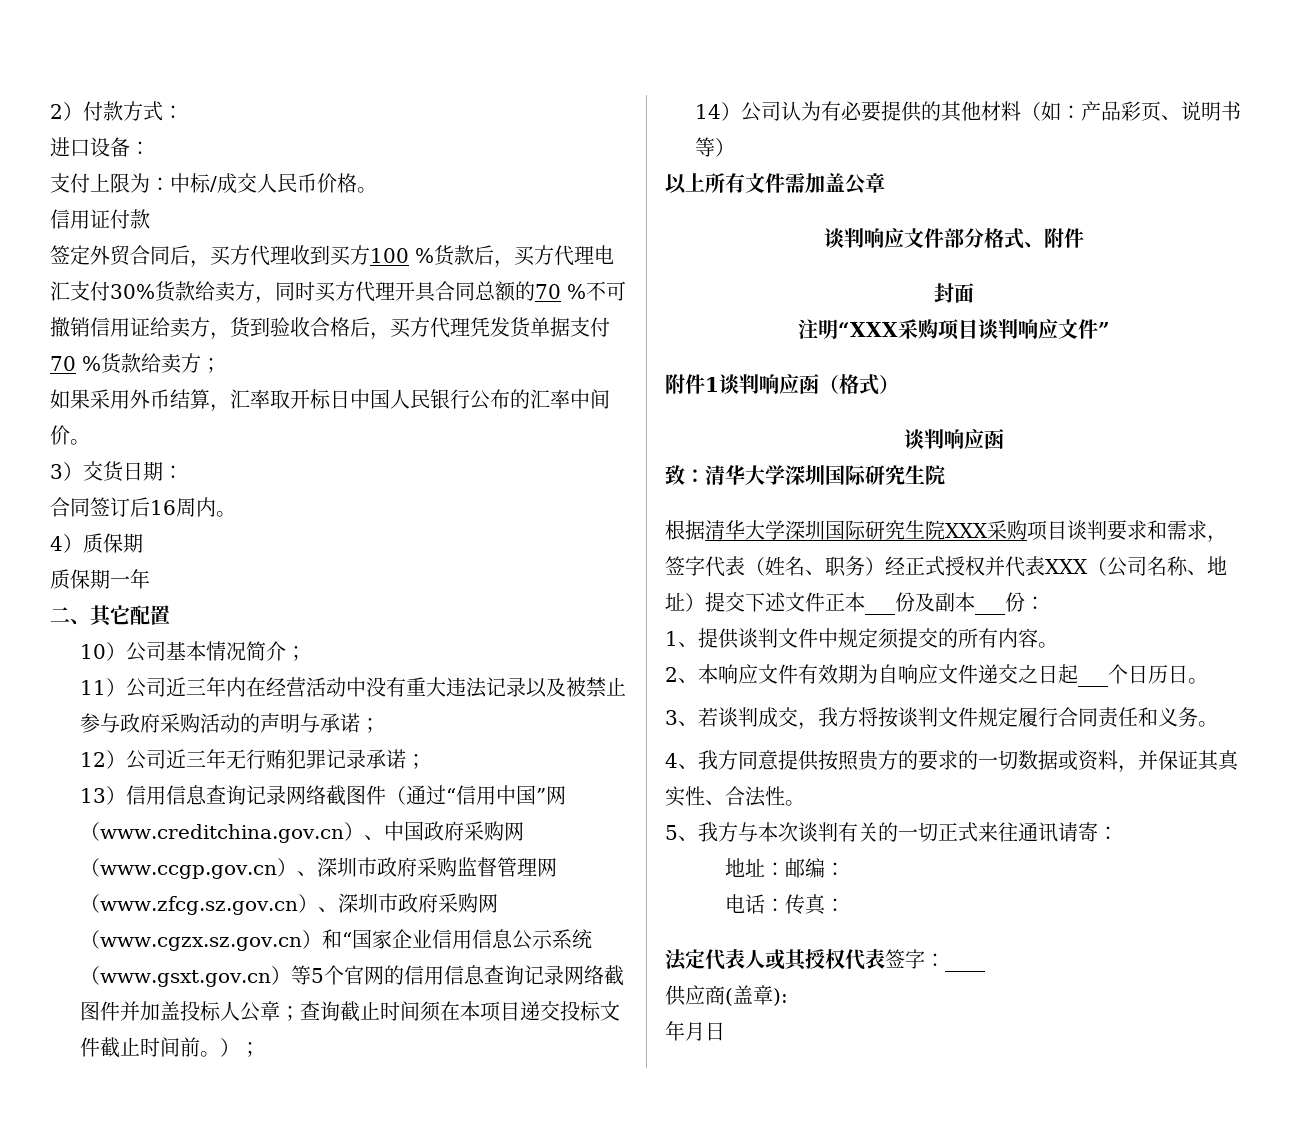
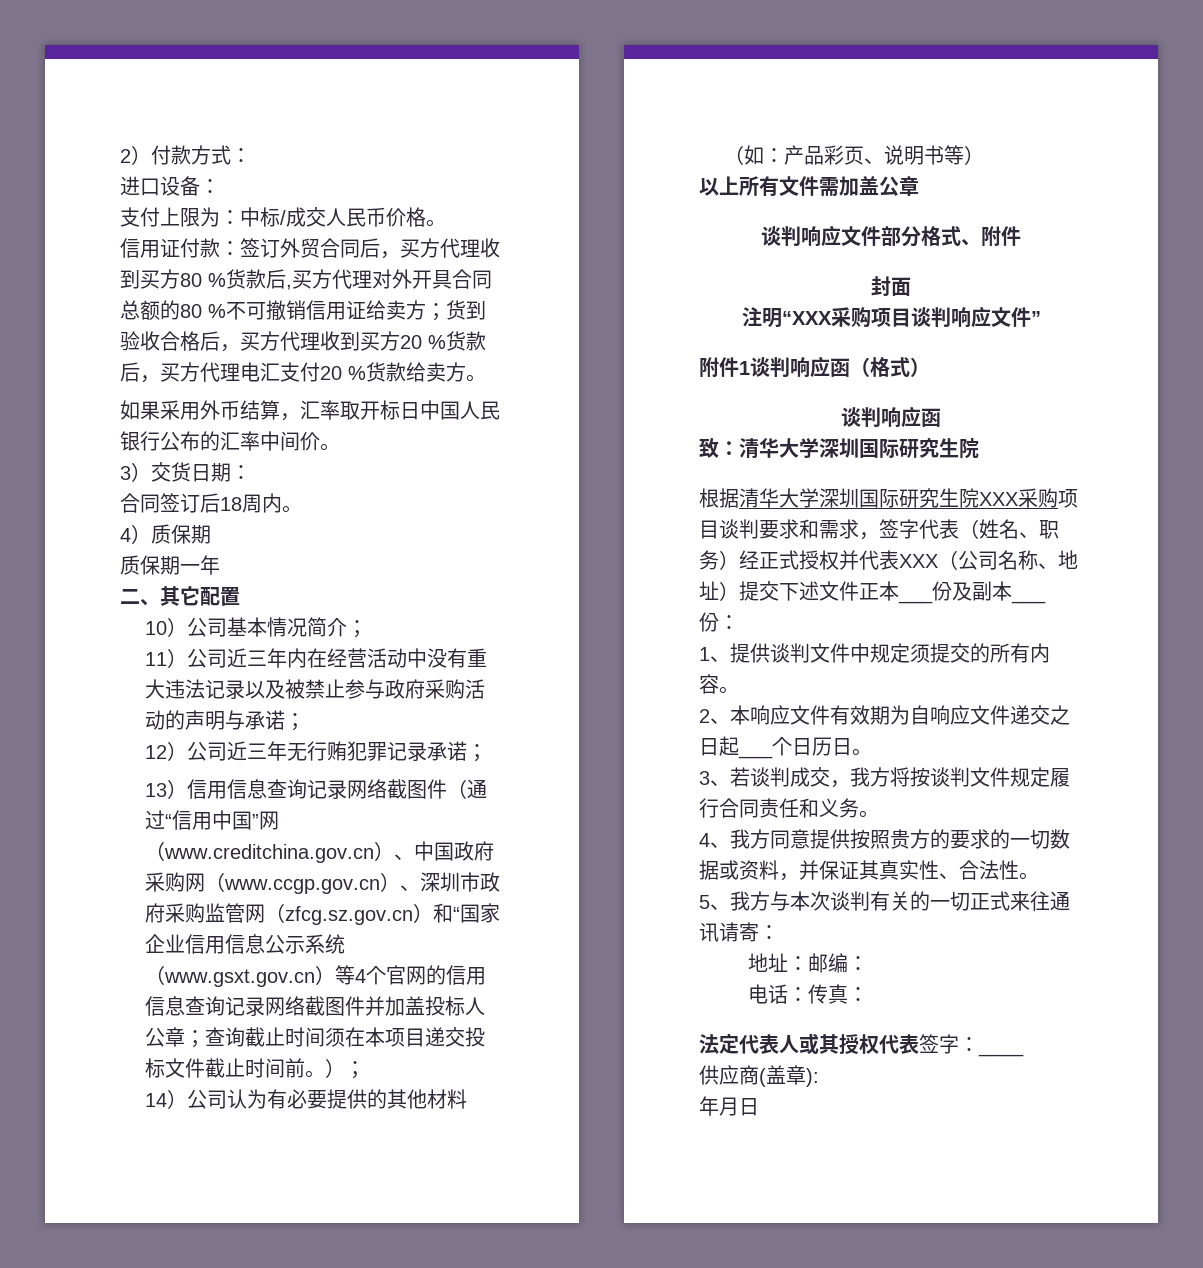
[50,245,90,265] // 签定 -> [220,238,280,258] ：签订
[370,248,409,263] 100 -> [180,269,492,290] [120,300,486,321] [120,331,422,352] 80 %货款后,买方代理对外开具合同总额的80 %不可撤销信用证给卖方；货到验收合格后，买方代理收到买方20
[110,281,626,304] [50,317,610,340] [50,356,76,371] 30%货款给卖方，同时买方代理开具合同总额的70 %不可撤销信用证给卖方，货到验收合格后，买方代理凭发货单据支付70 -> [320,366,342,380] 20
[201,358,221,373] ； -> [466,374,486,382] 。
[150,500,176,515] 16 -> [220,497,242,511] 18
[476,857,557,877] [79,893,498,915] [79,930,302,951] 督管理网（www.zfcg.sz.gov.cn）、深圳市政府采购网（www.cgzx.sz.gov.cn -> [224,903,413,925] 管网（zfcg.sz.gov.cn
[310,968,324,983] 5 -> [354,969,366,983] 4

